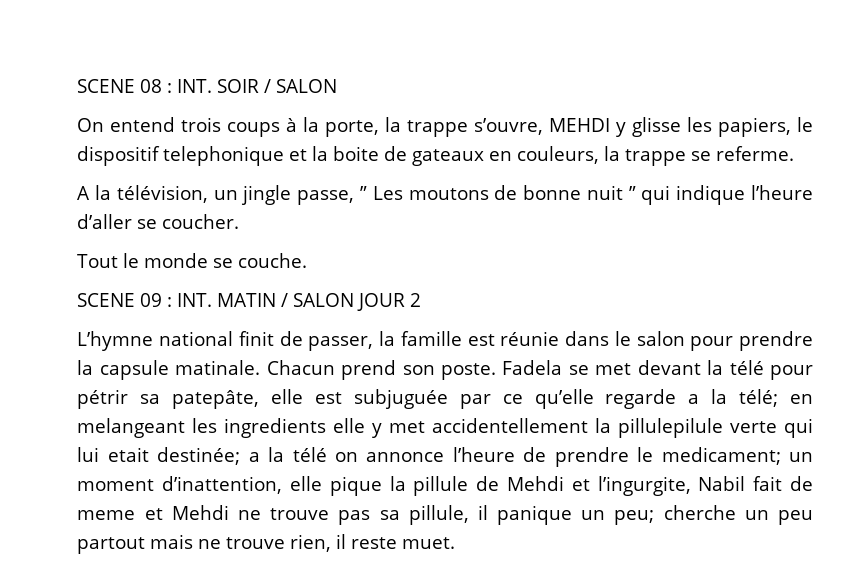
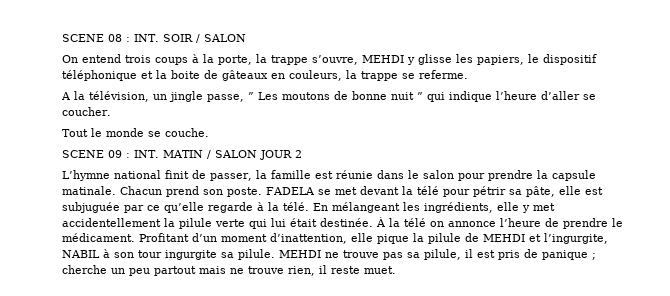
[163,146,285,166] telephonique -> [61,70,137,81] téléphonique
[412,149,485,166] gateaux -> [221,70,268,81] gâteaux
[502,360,563,375] Fadela -> [265,187,315,195] FADELA
[172,390,260,409] patepâte, -> [525,186,555,197] pâte,
[688,389,813,407] [77,418,327,438] a la télé; en melangeant les ingredients -> [256,202,493,213] à la télé. En mélangeant les ingrédients,
[618,418,724,438] pillulepilule -> [178,218,212,229] pilule
[107,447,260,465] etait destinée; a -> [289,217,386,227] était destinée. À
[661,447,814,465] medicament; un -> [61,233,217,242] médicament. Profitant d’un
[413,476,814,496] [77,505,655,525] pillule de Mehdi et l’ingurgite, Nabil fait de meme et Mehdi ne trouve pas sa pillule, il panique un peu; -> [427,233,608,244] [61,249,596,260] pilule de MEHDI et l’ingurgite, NABIL à son tour ingurgite sa pilule. MEHDI ne trouve pas sa pilule, il est pris de panique ;

